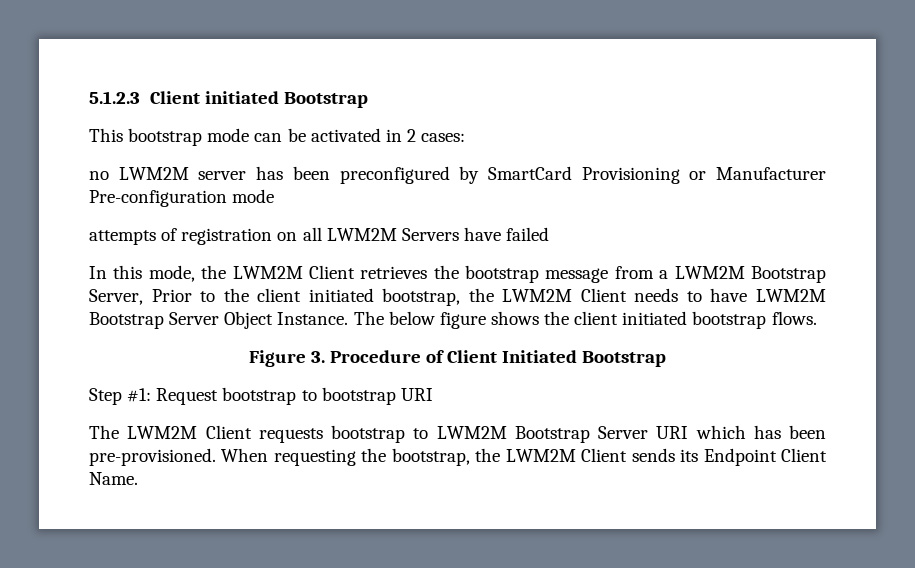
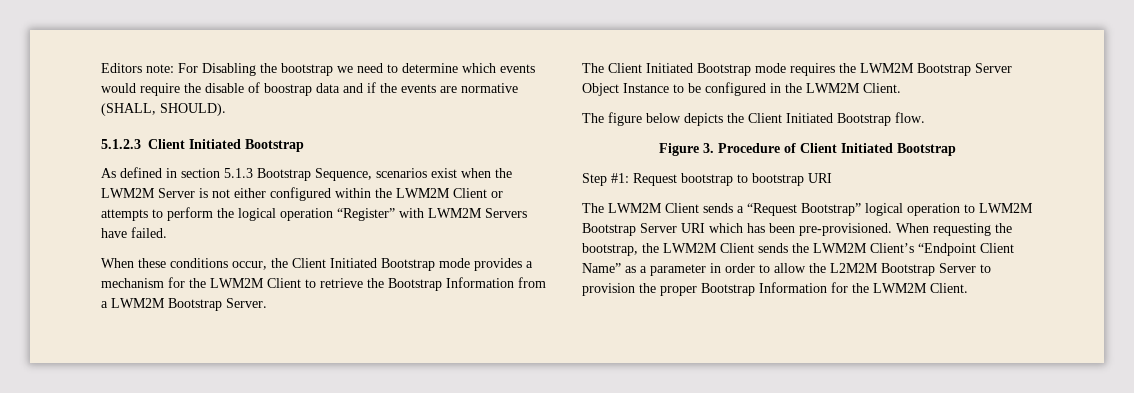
(89, 97) none -> [101,63,535,76] [101,82,518,96] [101,103,226,116] Editors note: For Disabling the bootstrap we need to determine which events would require the disable of boostrap data and if the events are normative (SHALL, SHOULD). //
[204,91,368,108] [89,128,466,146] [89,166,827,184] [89,189,275,207] [89,227,550,245] [89,265,826,283] [89,288,827,306] [89,311,817,329] initiated Bootstrap // This bootstrap mode can be activated in 2 cases: // no LWM2M server has been preconfigured by SmartCard Provisioning or Manufacturer Pre-configuration mode // attempts of registration on all LWM2M Servers have failed // In this mode, the LWM2M Client retrieves the bootstrap message from a LWM2M Bootstrap Server, Prior to the client initiated bootstrap, the LWM2M Client needs to have LWM2M Bootstrap Server Object Instance. The below figure shows the client initiated bootstrap flows. -> [189,139,304,152] [101,167,512,181] [101,187,503,201] [101,207,527,221] [101,227,167,238] [101,258,533,271] [101,277,546,291] [101,298,267,311] [582,63,1012,76] [582,82,901,96] [582,112,925,126] Initiated Bootstrap // As defined in section 5.1.3 Bootstrap Sequence, scenarios exist when the LWM2M Server is not either configured within the LWM2M Client or attempts to perform the logical operation “Register” with LWM2M Servers have failed. // When these conditions occur, the Client Initiated Bootstrap mode provides a mechanism for the LWM2M Client to retrieve the Bootstrap Information from a LWM2M Bootstrap Server. // The Client Initiated Bootstrap mode requires the LWM2M Bootstrap Server Object Instance to be configured in the LWM2M Client. // The figure below depicts the Client Initiated Bootstrap flow.
[258,425,405,443] requests bootstrap -> [703,203,960,216] sends a “Request Bootstrap” logical operation
[680,448,828,466] [89,472,138,485] its Endpoint Client Name. -> [792,243,1014,256] [582,263,991,276] [582,282,968,296] the LWM2M Client’s “Endpoint Client Name” as a parameter in order to allow the L2M2M Bootstrap Server to provision the proper Bootstrap Information for the LWM2M Client.

